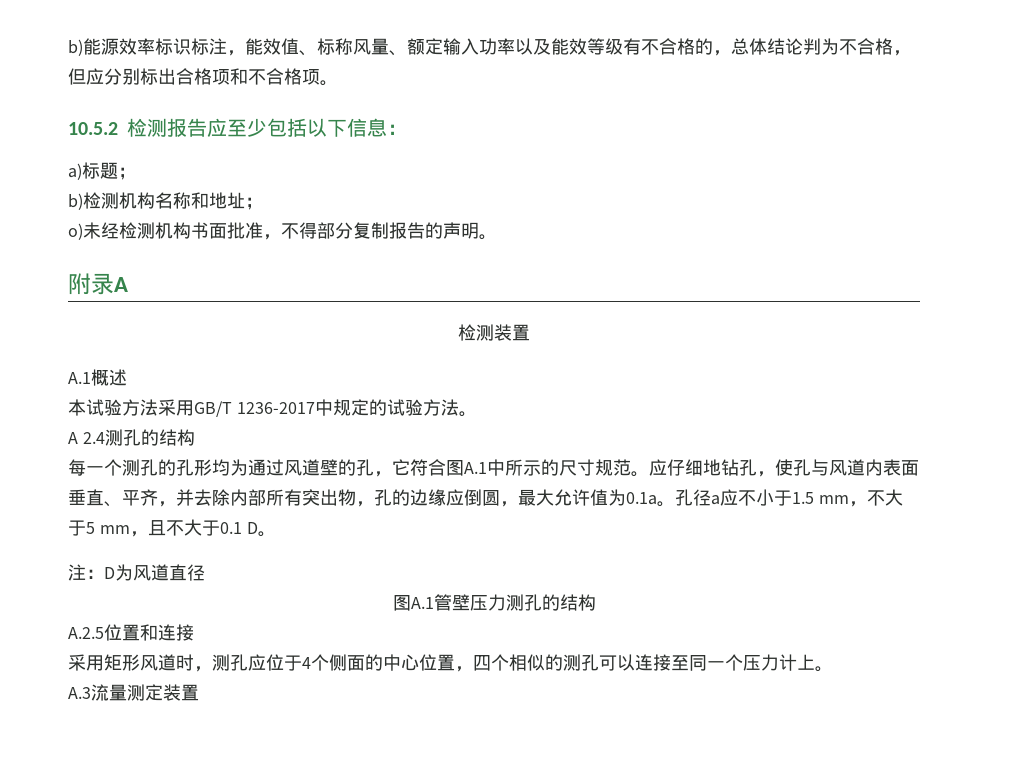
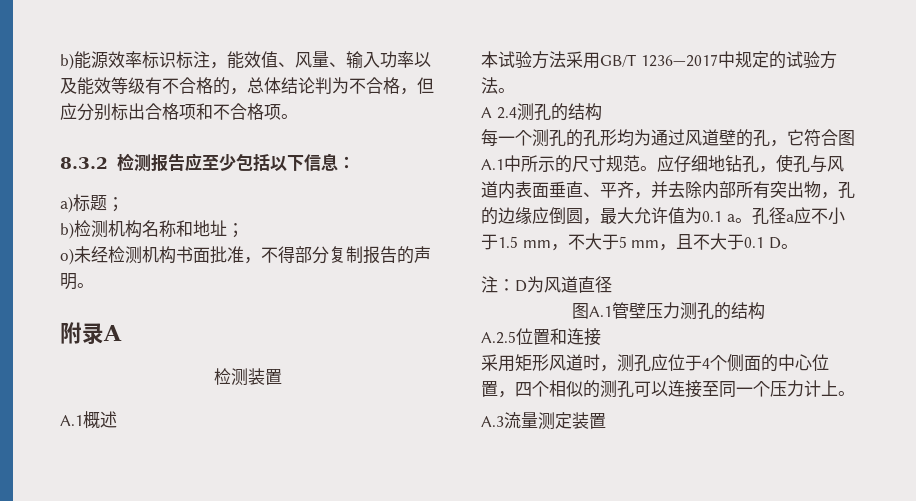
[317,38,443,56] 标称风量、额定 -> [295,51,346,68] 风量、
[68,122,118,135] 10.5.2 -> [60,157,108,169] 8.3.2
[236,402,315,414] 1236-2017 -> [640,54,718,67] 1236—2017
[626,492,657,505] 0.1a -> [702,211,735,222] 0.1 a

